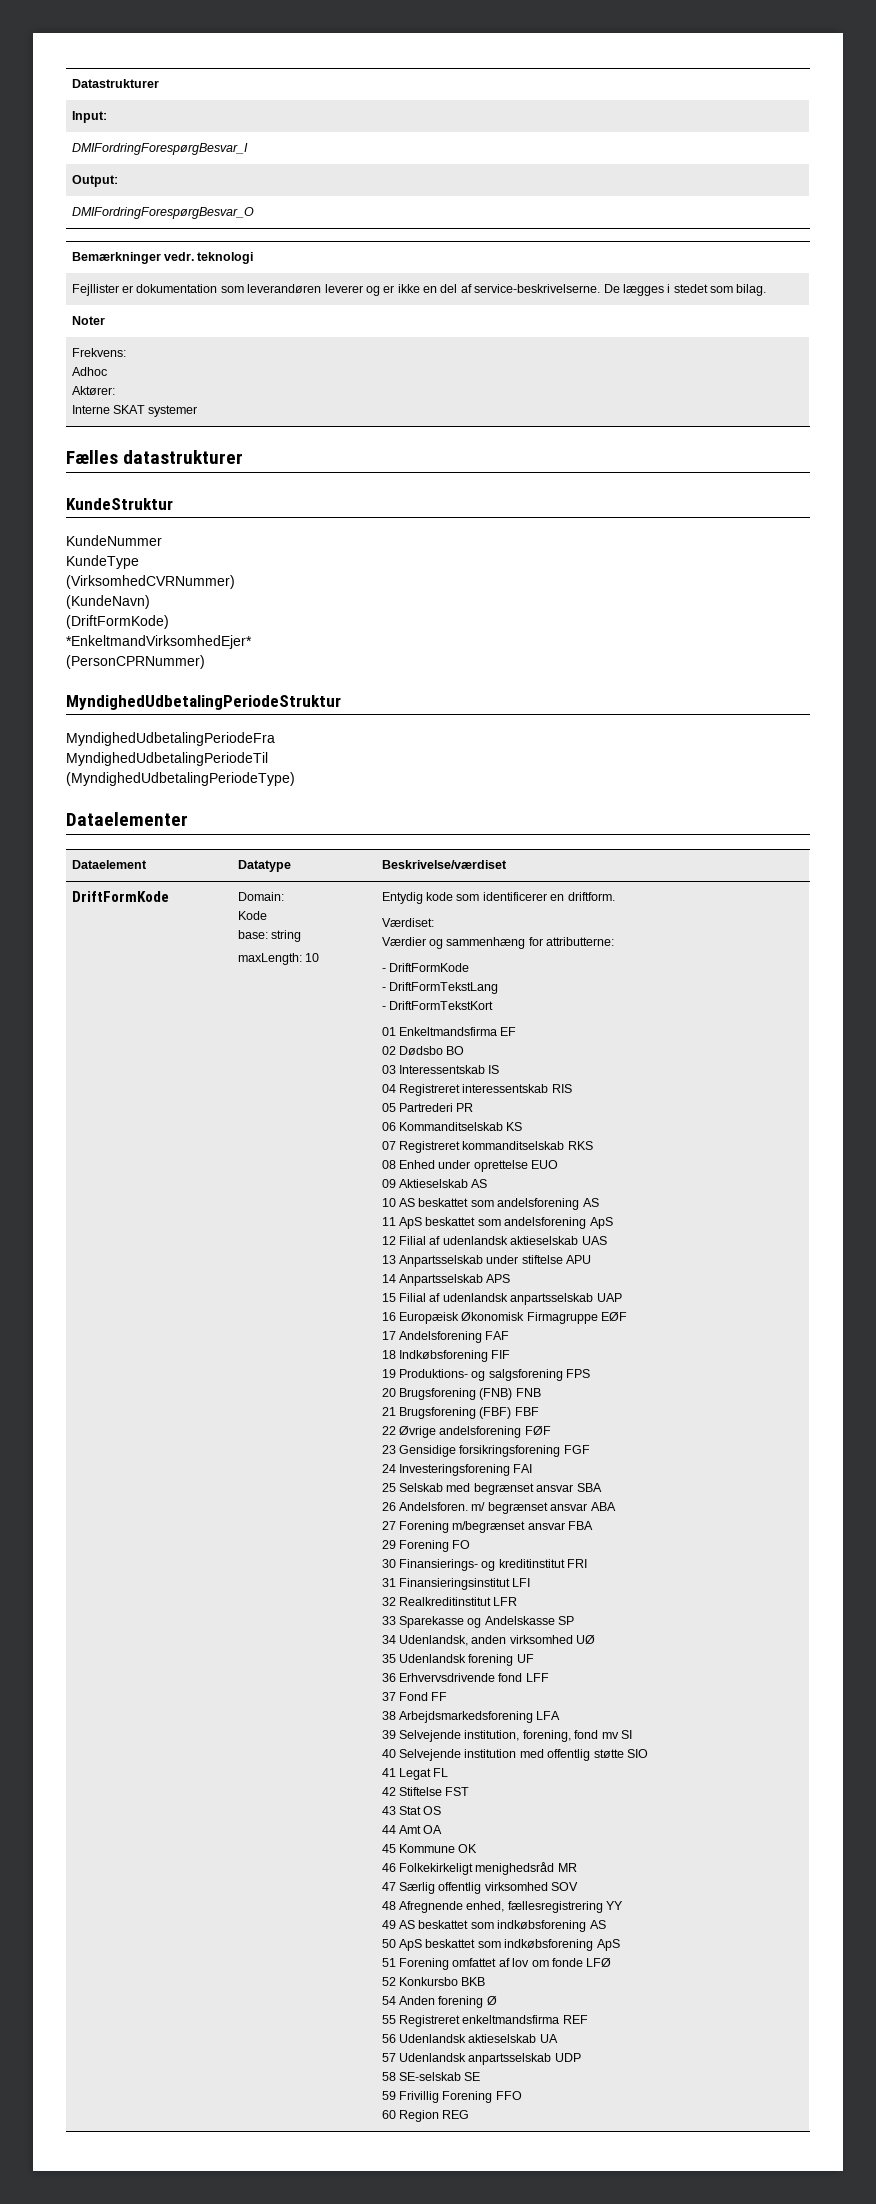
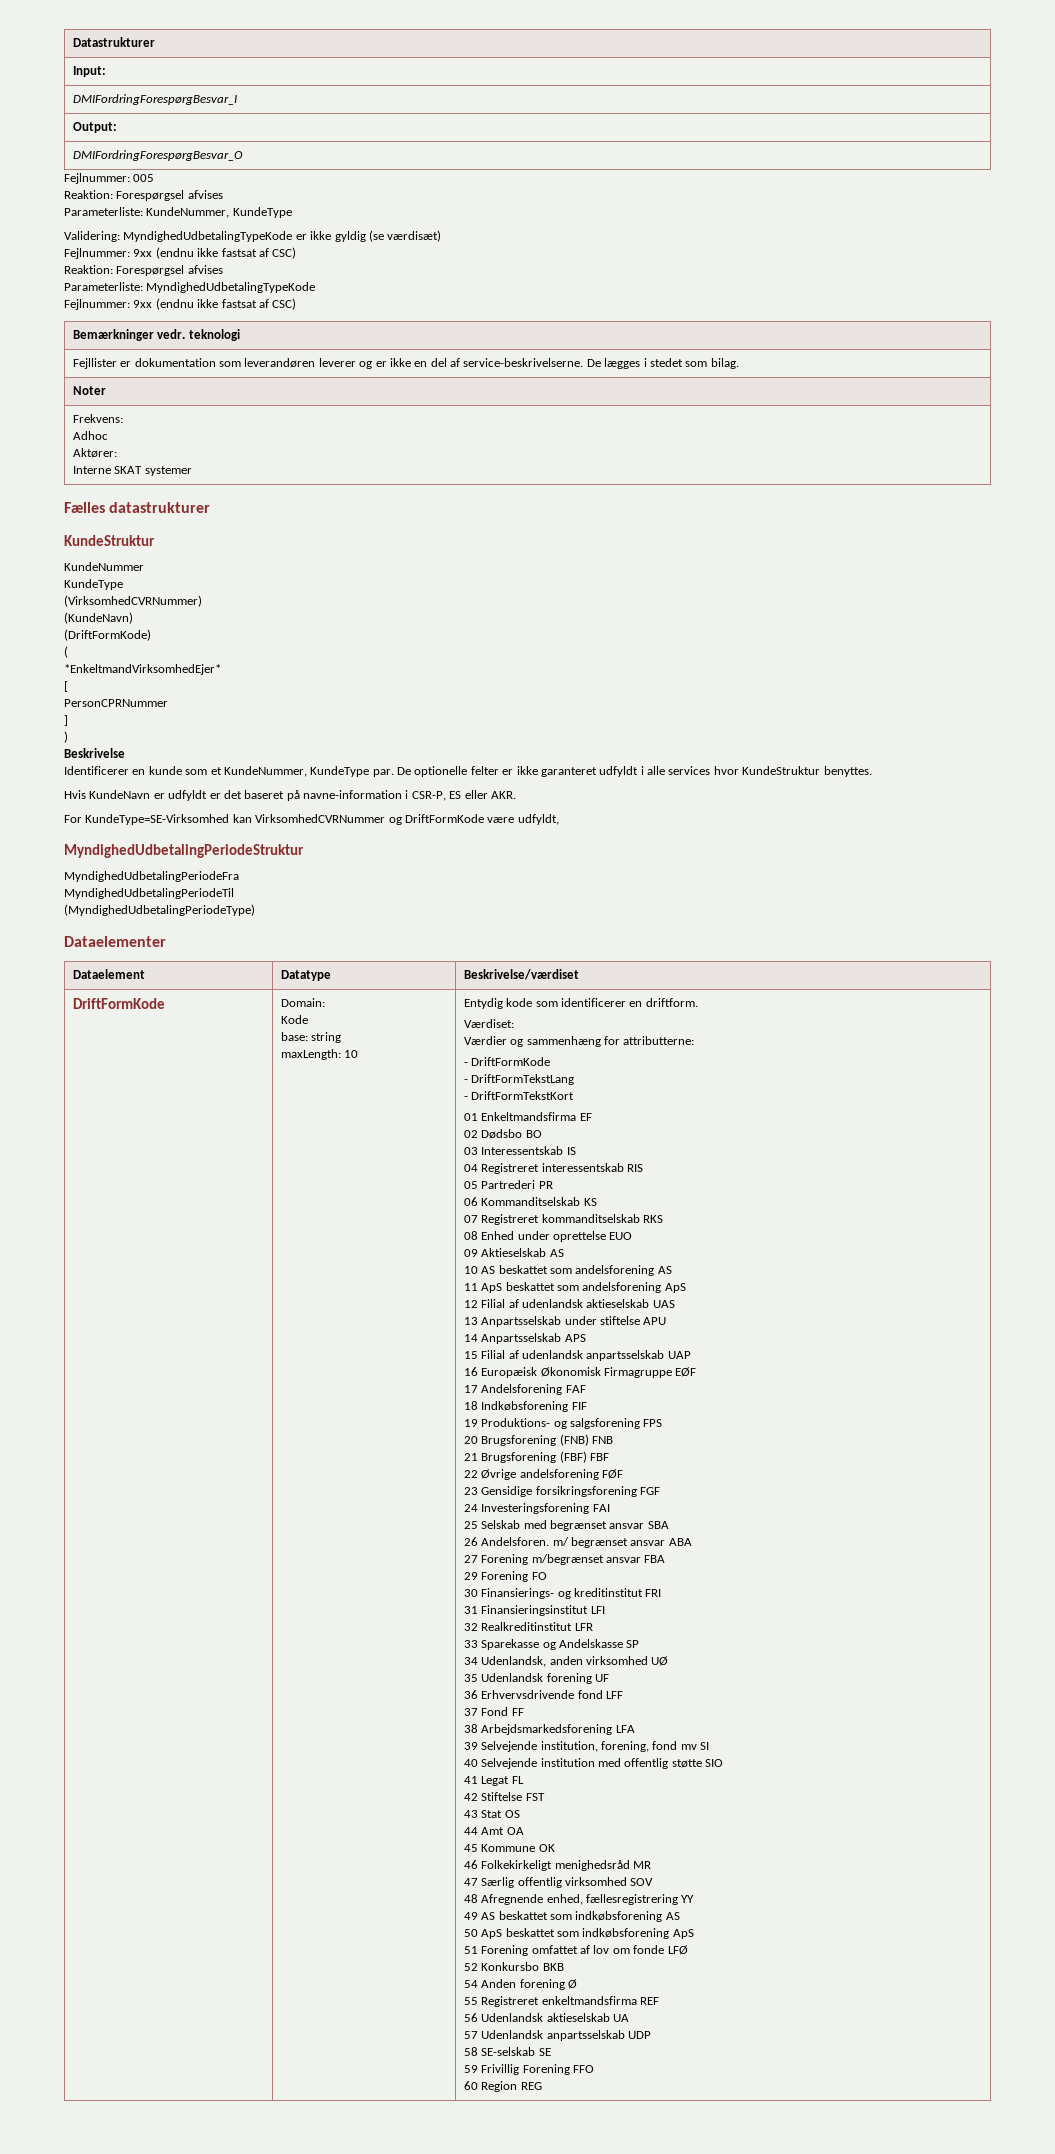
(254, 213) none -> [64,173,155,184] [64,190,223,201] [64,207,292,218] [64,230,442,242] [64,247,297,259] [64,265,223,276] [64,282,316,293] [64,298,297,310] // Fejlnummer: 005 // Reaktion: Forespørgsel afvises // Parameterliste: KundeNummer, KundeType // Validering: MyndighedUdbetalingTypeKode er ikke gyldig (se værdisæt) // Fejlnummer: 9xx (endnu ikke fastsat af CSC) // Reaktion: Forespørgsel afvises // Parameterliste: MyndighedUdbetalingTypeKode // Fejlnummer: 9xx (endnu ikke fastsat af CSC)
(169, 622) none -> [64,646,68,658] // (
[66,655,205,669] (PersonCPRNummer) -> [64,681,68,692] [64,699,168,707] [64,715,68,726] [64,731,68,743] [64,748,125,758] [64,766,872,777] [64,790,516,801] [64,814,559,825] [ // PersonCPRNummer // ] // ) // Beskrivelse // Identificerer en kunde som et KundeNummer, KundeType par. De optionelle felter er ikke garanteret udfyldt i alle services hvor KundeStruktur benyttes. // Hvis KundeNavn er udfyldt er det baseret på navne-information i CSR-P, ES eller AKR. // For KundeType=SE-Virksomhed kan VirksomhedCVRNummer og DriftFormKode være udfyldt,

